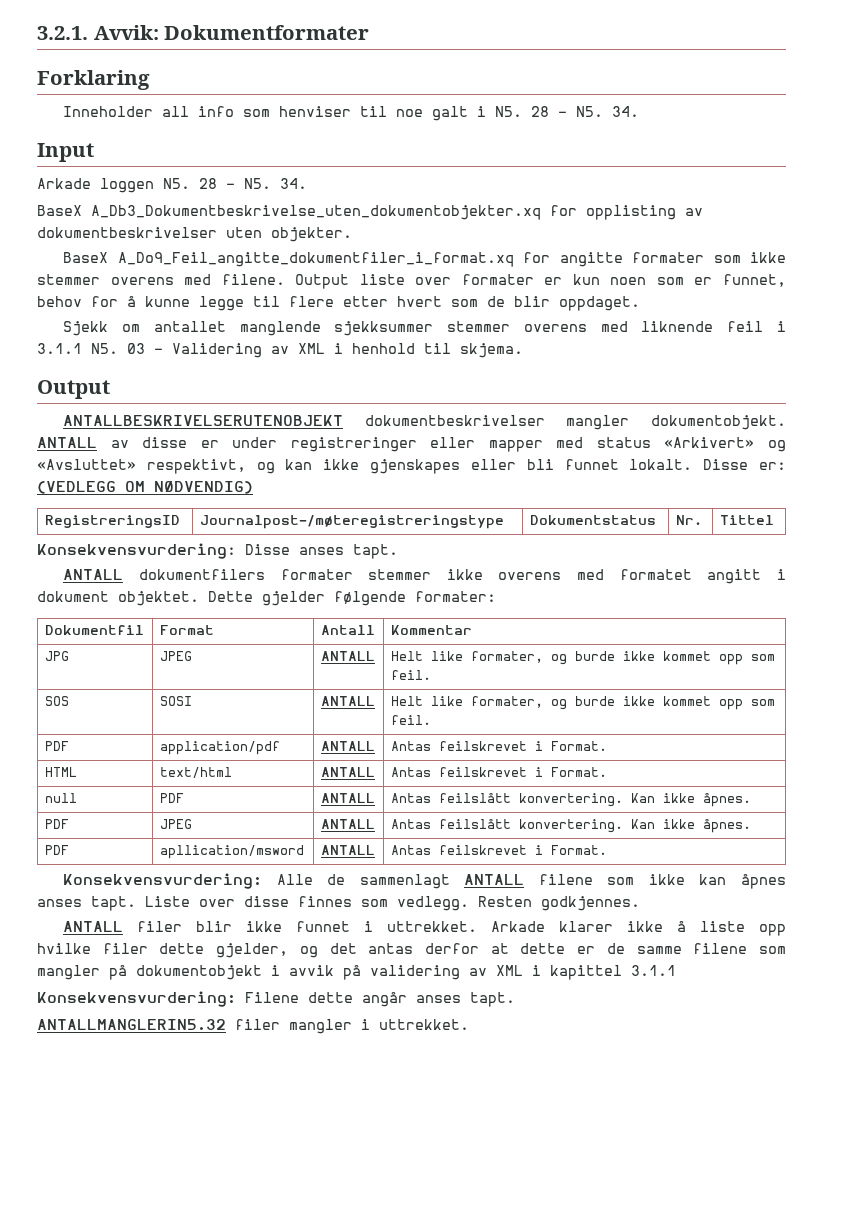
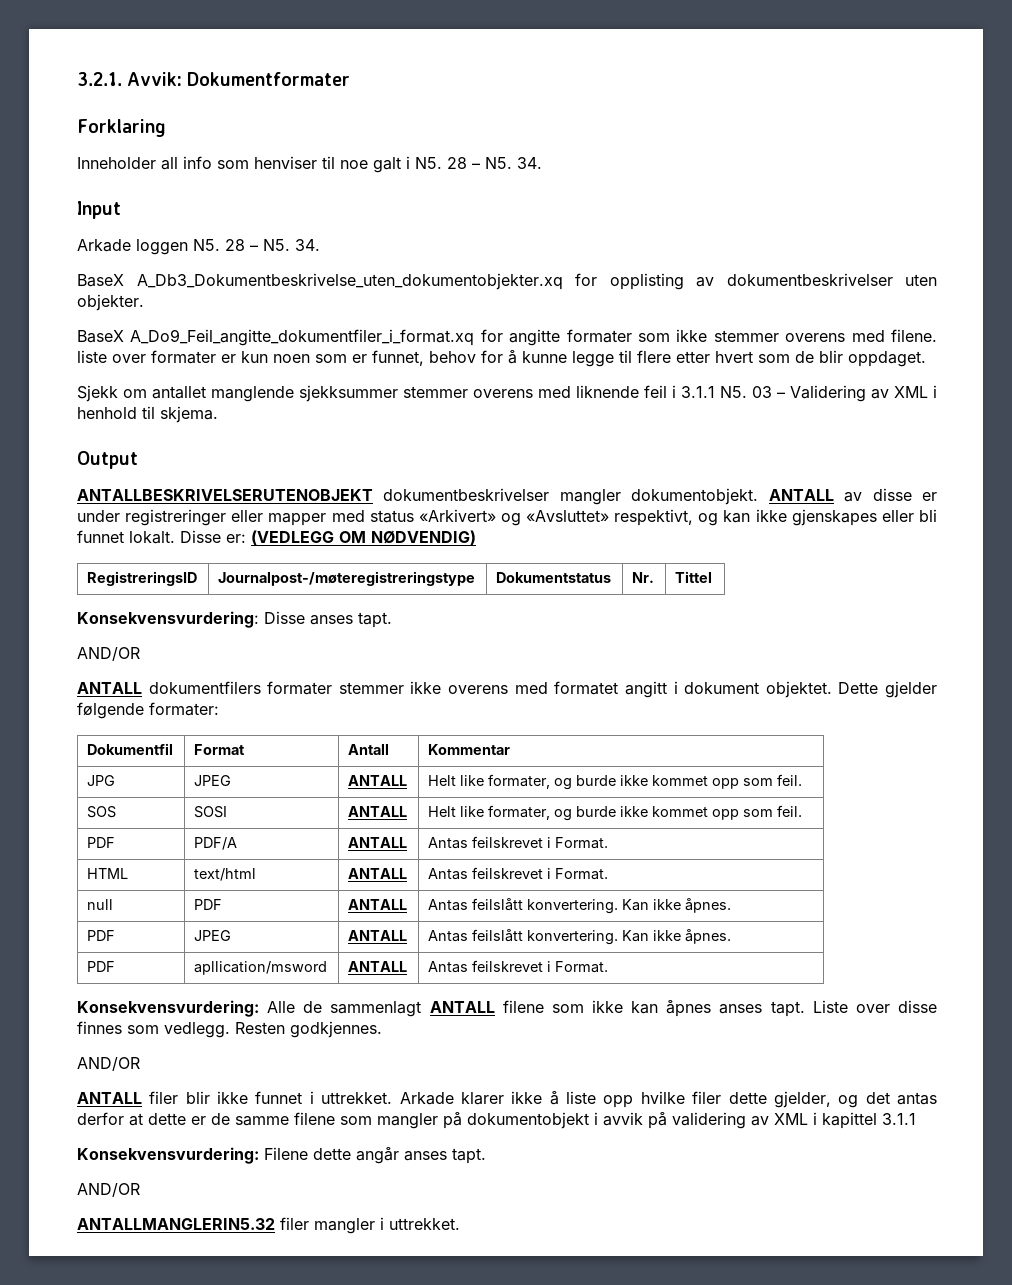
[295,274,350,289] Output -> (937, 335) none
(398, 551) none -> [77,647,140,661] // AND/OR
[159,741,280,755] application/pdf -> [194,837,238,850] PDF/A
(640, 903) none -> [77,1057,140,1071] // AND/OR
(515, 999) none -> [77,1183,140,1197] // AND/OR

